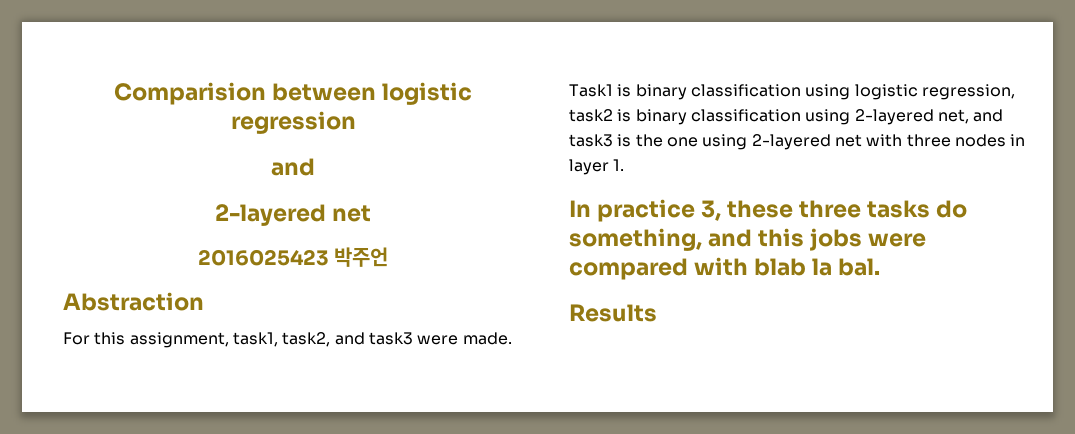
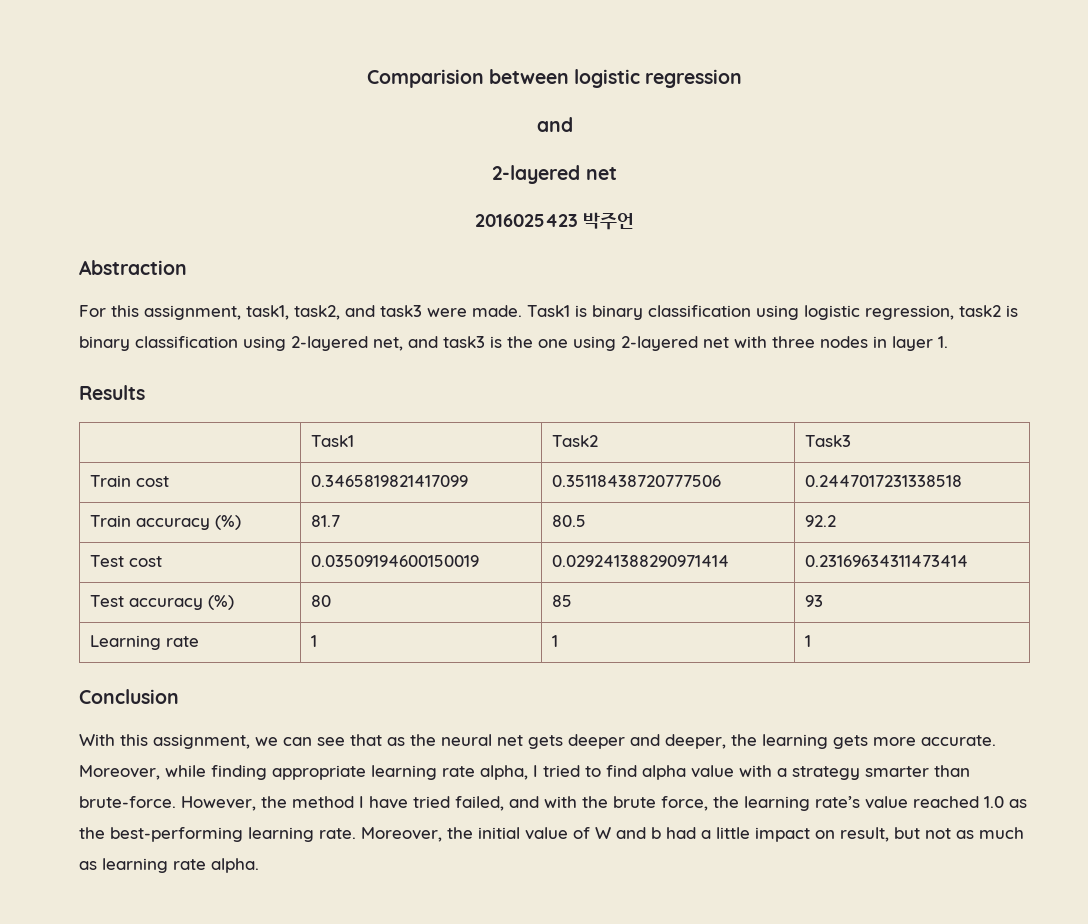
[569,199,968,222] [569,228,927,251] [569,257,881,280] [569,304,657,322] In practice 3, these three tasks do something, and this jobs were compared with blab la bal. // Results -> [79,385,145,400] [311,435,355,447] [552,435,599,447] [805,435,852,447] [90,475,170,487] [311,475,469,487] [552,475,722,487] [805,475,963,487] [90,515,242,530] [311,515,341,527] [552,515,587,527] [805,515,837,527] [90,555,163,567] [311,555,480,567] [552,555,730,567] [805,555,969,567] [90,595,235,610] [311,595,332,607] [552,595,573,607] [805,595,824,607] [90,635,200,650] [311,635,318,647] [552,635,559,647] [805,635,812,647] [79,689,179,704] [79,734,996,749] [79,765,970,780] [79,796,1027,811] [79,827,1024,842] [79,858,259,873] Results // | Task1 | Task2 | Task3 // Train cost | 0.3465819821417099 | 0.35118438720777506 | 0.2447017231338518 // Train accuracy (%) | 81.7 | 80.5 | 92.2 // Test cost | 0.03509194600150019 | 0.029241388290971414 | 0.23169634311473414 // Test accuracy (%) | 80 | 85 | 93 // Learning rate | 1 | 1 | 1 // Conclusion // With this assignment, we can see that as the neural net gets deeper and deeper, the learning gets more accurate. Moreover, while finding appropriate learning rate alpha, I tried to find alpha value with a strategy smarter than brute-force. However, the method I have tried failed, and with the brute force, the learning rate’s value reached 1.0 as the best-performing learning rate. Moreover, the initial value of W and b had a little impact on result, but not as much as learning rate alpha.

